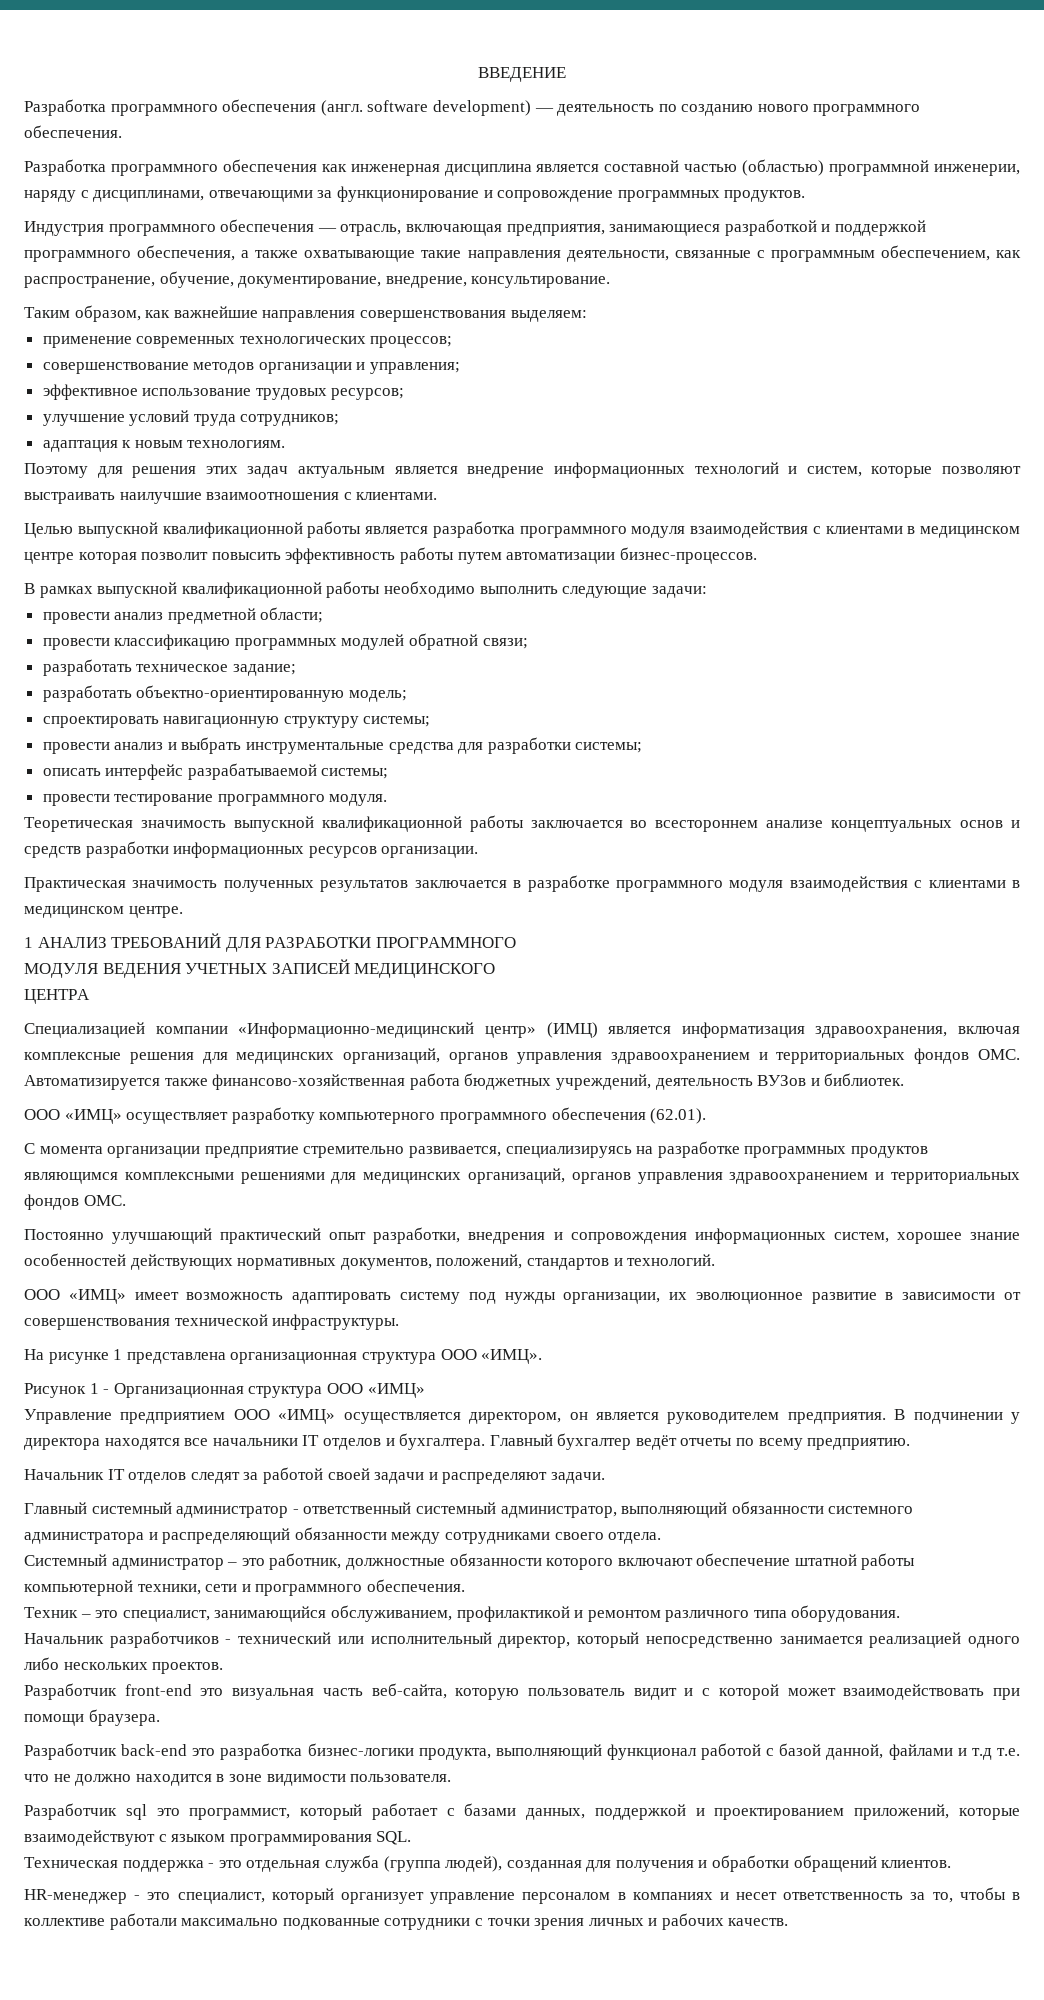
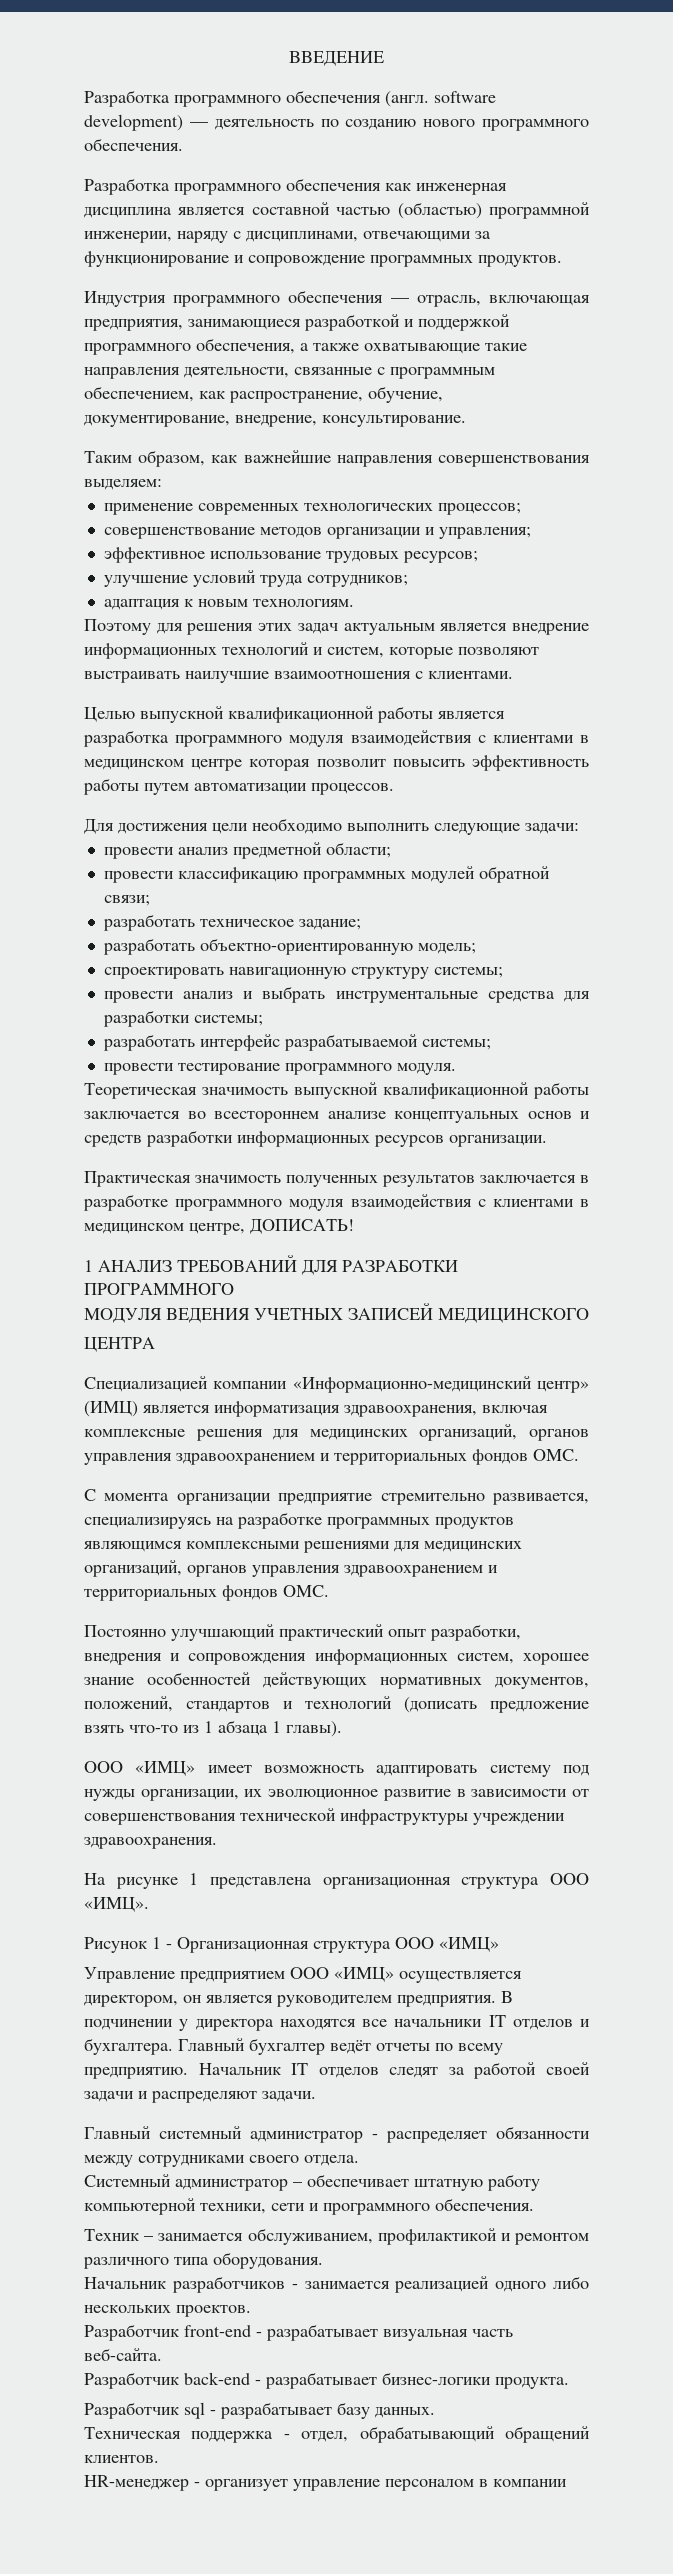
[619,547,757,564] [24,581,381,598] бизнес-процессов. // В рамках выпускной квалификационной работы -> [311,783,394,795] [84,819,248,834] процессов. // Для достижения цели
[42,768,101,776] описать -> [102,1034,195,1051] разработать
[128,906,183,918] центре. -> [189,1219,354,1235] центре, ДОПИСАТЬ!
[24,1073,905,1090] [24,1107,707,1124] Автоматизируется также финансово-хозяйственная работа бюджетных учреждений, деятельность ВУЗов и библиотек. // ООО «ИМЦ» осуществляет разработку компьютерного программного обеспечения (62.01). -> (579, 1455) none
[627,1254,716,1266] технологий. -> [305,1696,589,1713] [84,1720,342,1737] технологий (дописать предложение взять что-то из 1 абзаца 1 главы).
[272,1314,400,1330] инфраструктуры. -> [340,1809,565,1825] [84,1837,217,1849] инфраструктуры учреждении здравоохранения.
(911, 1444) // -> (188, 2073) none
[303,1501,914,1518] [24,1528,291,1544] ответственный системный администратор, выполняющий обязанности системного администратора и распределяющий -> [386,2131,487,2143] распределяет
[241,1553,916,1570] это работник, должностные обязанности которого включают обеспечение штатной работы -> [307,2174,540,2191] обеспечивает штатную работу
[95,1606,327,1622] это специалист, занимающийся -> [158,2233,244,2241] занимается
[238,1632,773,1648] технический или исполнительный директор, который непосредственно -> (298, 2286) none
[200,1683,1020,1700] [24,1709,160,1726] [24,1743,1020,1760] [24,1774,452,1786] [24,1803,1020,1820] [24,1830,412,1846] [24,1855,790,1872] это визуальная часть веб-сайта, которую пользователь видит и с которой может взаимодействовать при помощи браузера. // Разработчик back-end это разработка бизнес-логики продукта, выполняющий функционал работой с базой данной, файлами и т.д т.е. что не должно находится в зоне видимости пользователя. // Разработчик sql это программист, который работает с базами данных, поддержкой и проектированием приложений, которые взаимодействуют с языком программирования SQL. // Техническая поддержка - это отдельная служба (группа людей), созданная для получения и обработки -> [256,2324,513,2341] [84,2348,162,2361] [84,2372,569,2389] [84,2402,435,2419] [84,2426,495,2443] - разрабатывает визуальная часть веб-сайта. // Разработчик back-end - разрабатывает бизнес-логики продукта. // Разработчик sql - разрабатывает базу данных. // Техническая поддержка - отдел, обрабатывающий
[147,1888,334,1904] это специалист, который -> (200, 2484) none
[632,1887,1020,1903] [24,1913,789,1930] компаниях и несет ответственность за то, чтобы в коллективе работали максимально подкованные сотрудники с точки зрения личных и рабочих качеств. -> [493,2479,567,2487] компании

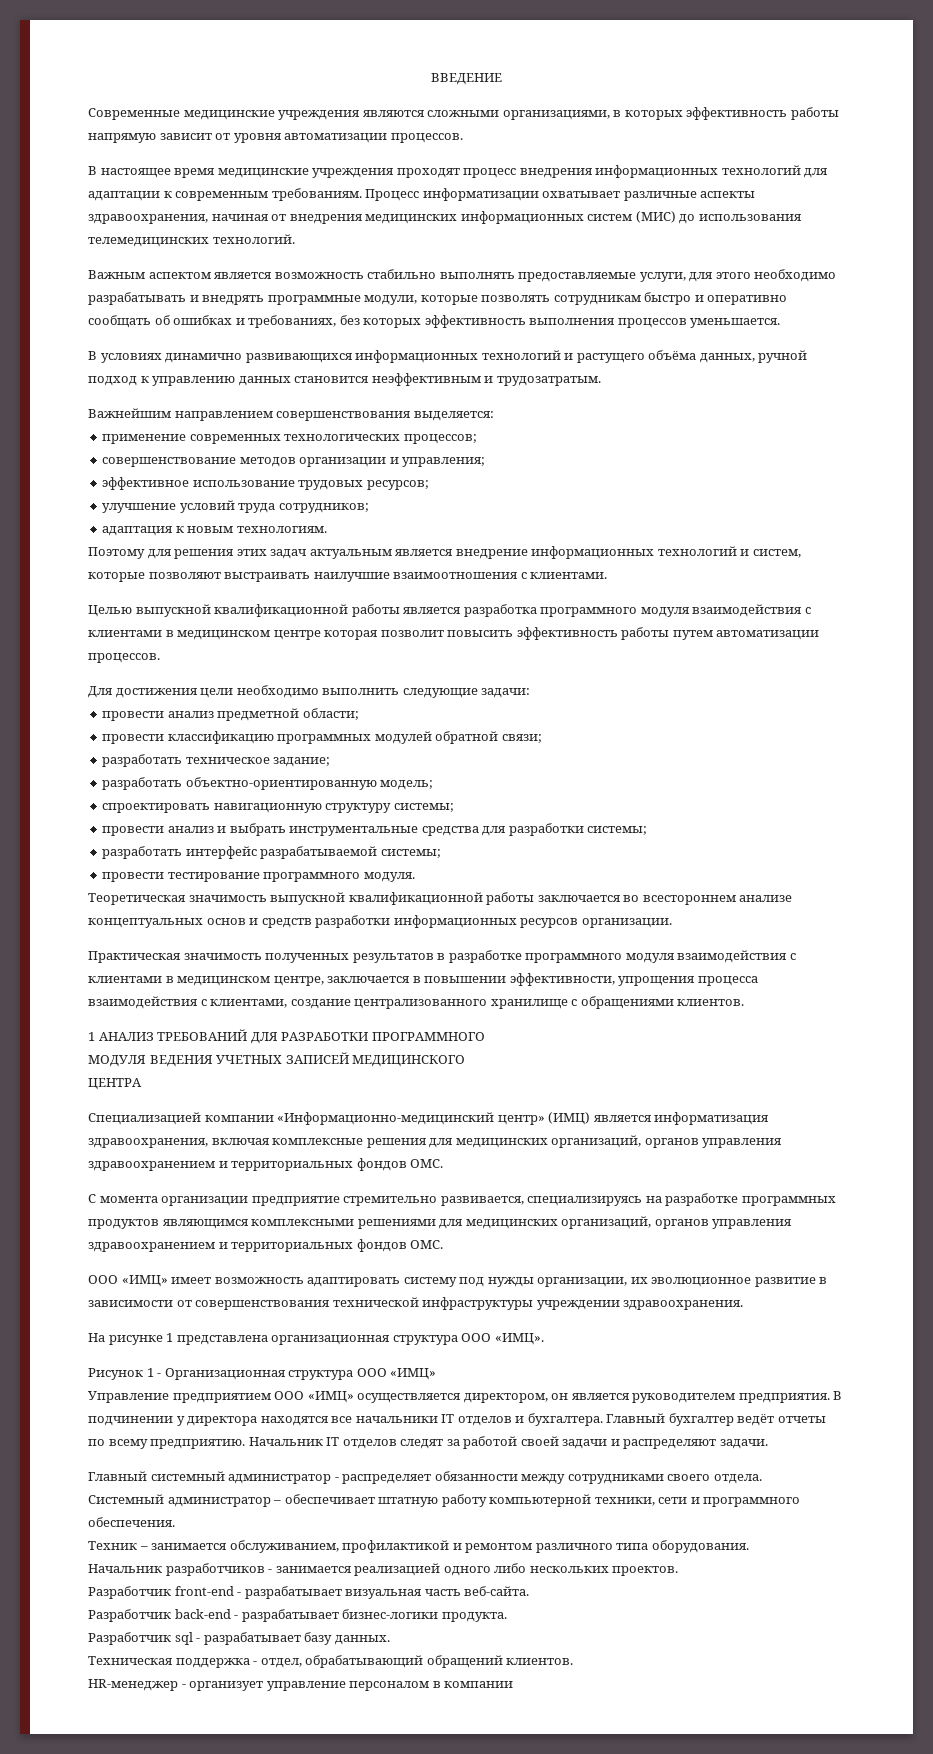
[84,90,496,107] [84,114,589,131] [84,138,183,151] [84,178,507,195] [84,202,590,219] [84,231,491,243] [84,251,562,267] [84,290,590,307] [84,314,510,331] [84,338,527,355] [84,367,495,379] [84,386,443,403] [84,415,466,427] [84,450,590,467] [84,479,162,490] Разработка программного обеспечения (англ. software development) — деятельность по созданию нового программного обеспечения. // Разработка программного обеспечения как инженерная дисциплина является составной частью (областью) программной инженерии, наряду с дисциплинами, отвечающими за функционирование и сопровождение программных продуктов. // Индустрия программного обеспечения — отрасль, включающая предприятия, занимающиеся разработкой и поддержкой программного обеспечения, а также охватывающие такие направления деятельности, связанные с программным обеспечением, как распространение, обучение, документирование, внедрение, консультирование. // Таким образом, как важнейшие направления совершенствования выделяем: -> [88,107,839,120] [88,133,463,143] [88,165,829,178] [88,188,756,201] [88,211,802,224] [88,234,295,247] [88,269,837,282] [88,292,788,305] [88,315,781,328] [88,350,808,363] [88,373,601,386] [88,408,494,421] Современные медицинские учреждения являются сложными организациями, в которых эффективность работы напрямую зависит от уровня автоматизации процессов. // В настоящее время медицинские учреждения проходят процесс внедрения информационных технологий для адаптации к современным требованиям. Процесс информатизации охватывает различные аспекты здравоохранения, начиная от внедрения медицинских информационных систем (МИС) до использования телемедицинских технологий. // Важным аспектом является возможность стабильно выполнять предоставляемые услуги, для этого необходимо разрабатывать и внедрять программные модули, которые позволять сотрудникам быстро и оперативно сообщать об ошибках и требованиях, без которых эффективность выполнения процессов уменьшается. // В условиях динамично развивающихся информационных технологий и растущего объёма данных, ручной подход к управлению данных становится неэффективным и трудозатратым. // Важнейшим направлением совершенствования выделяется:
[480,1175,576,1183] заключается -> (434, 958) none
[250,1219,354,1234] ДОПИСАТЬ! -> [327,973,758,986] [88,996,745,1009] заключается в повышении эффективности, упрощения процесса взаимодействия с клиентами, создание централизованного хранилище с обращениями клиентов.
[84,1624,521,1641] [84,1649,589,1665] [84,1672,589,1689] [84,1696,589,1713] [84,1720,342,1737] // Постоянно улучшающий практический опыт разработки, внедрения и сопровождения информационных систем, хорошее знание особенностей действующих нормативных документов, положений, стандартов и технологий (дописать предложение взять что-то из 1 абзаца 1 главы). -> (444, 1244) none

